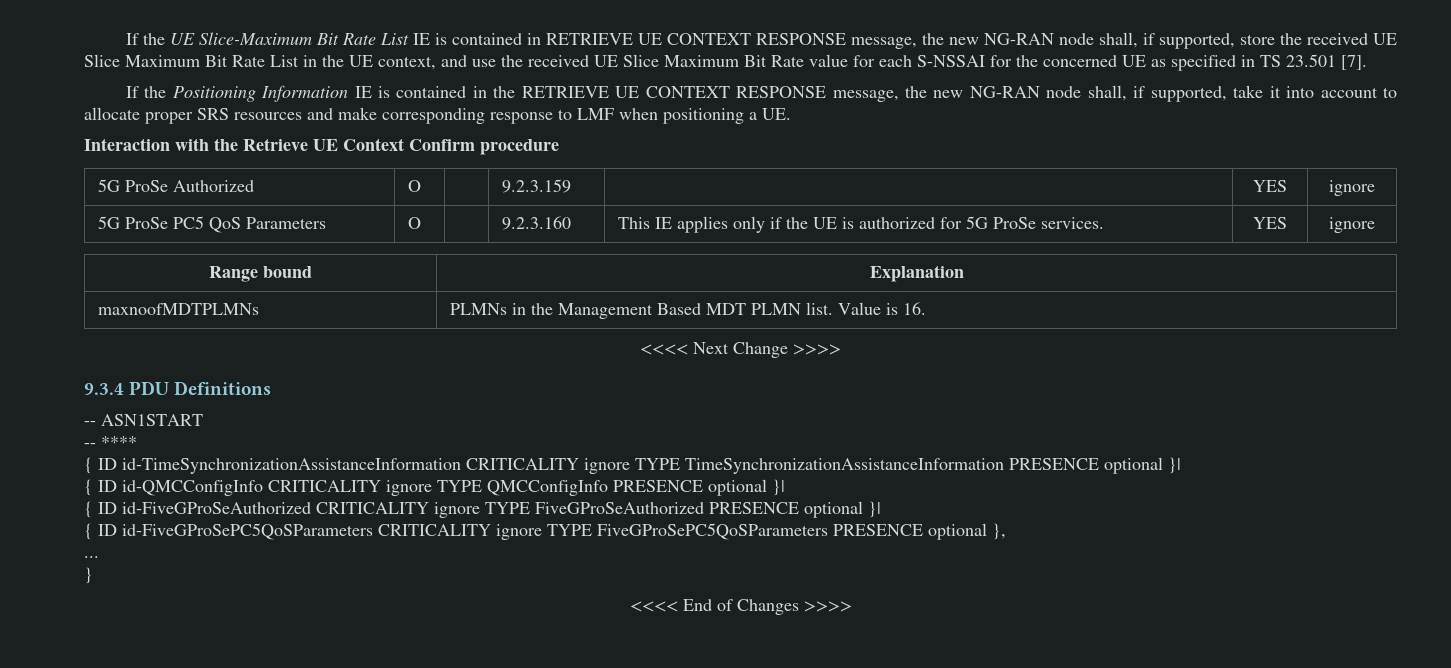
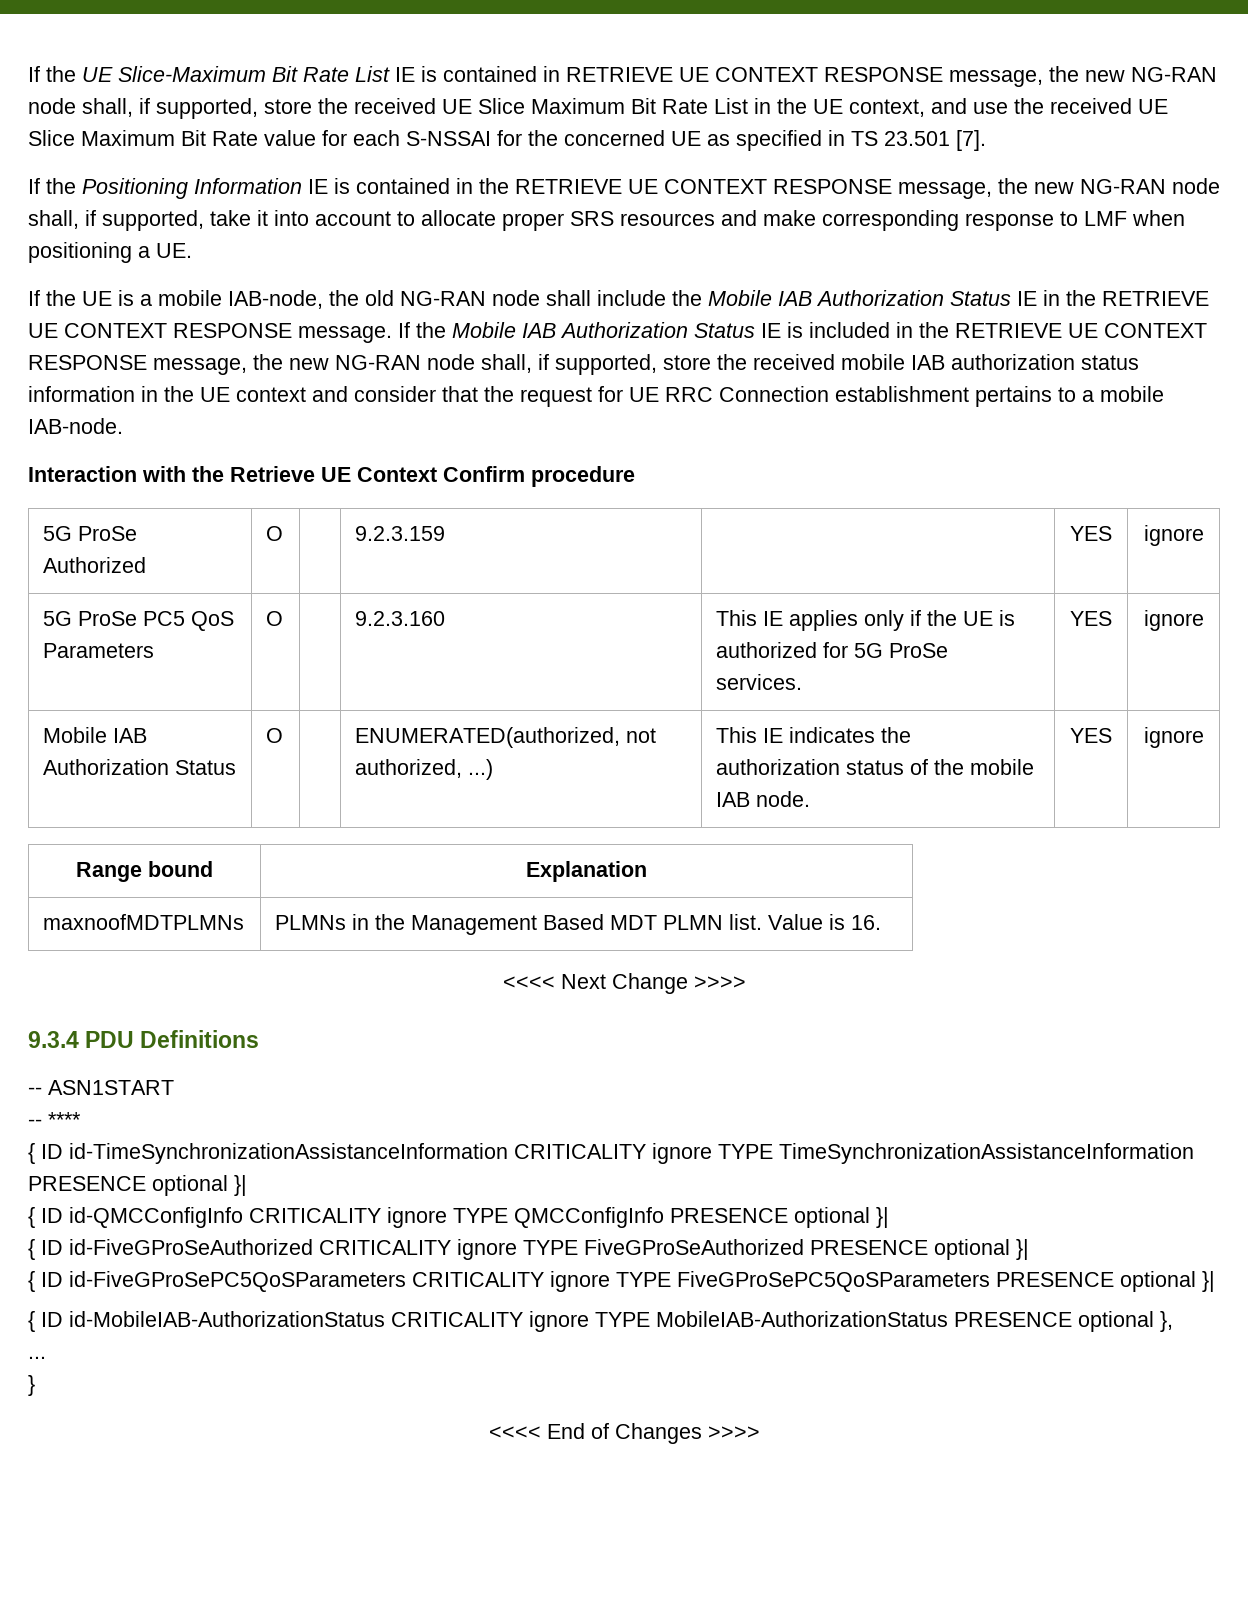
(791, 114) none -> [28,290,1209,309] [28,322,1207,343] [28,354,1139,375] [28,386,1164,407] [28,418,123,434] // If the UE is a mobile IAB-node, the old NG-RAN node shall include the Mobile IAB Authorization Status IE in the RETRIEVE UE CONTEXT RESPONSE message. If the Mobile IAB Authorization Status IE is included in the RETRIEVE UE CONTEXT RESPONSE message, the new NG-RAN node shall, if supported, store the received mobile IAB authorization status information in the UE context and consider that the request for UE RRC Connection establishment pertains to a mobile IAB-node.
(1375, 225) none -> [43,727,148,743] [43,759,237,775] [266,728,284,743] [355,727,657,748] [355,759,494,780] [716,727,912,743] [716,759,1035,775] [716,791,811,807] [1070,728,1112,743] [1143,727,1204,748] // Mobile IAB Authorization Status | O | | ENUMERATED(authorized, not authorized, ...) | This IE indicates the authorization status of the mobile IAB node. | YES | ignore
(987, 531) none -> [1202,1271,1215,1292] [28,1311,1154,1332] }| // { ID id-MobileIAB-AuthorizationStatus CRITICALITY ignore TYPE MobileIAB-AuthorizationStatus PRESENCE optional

